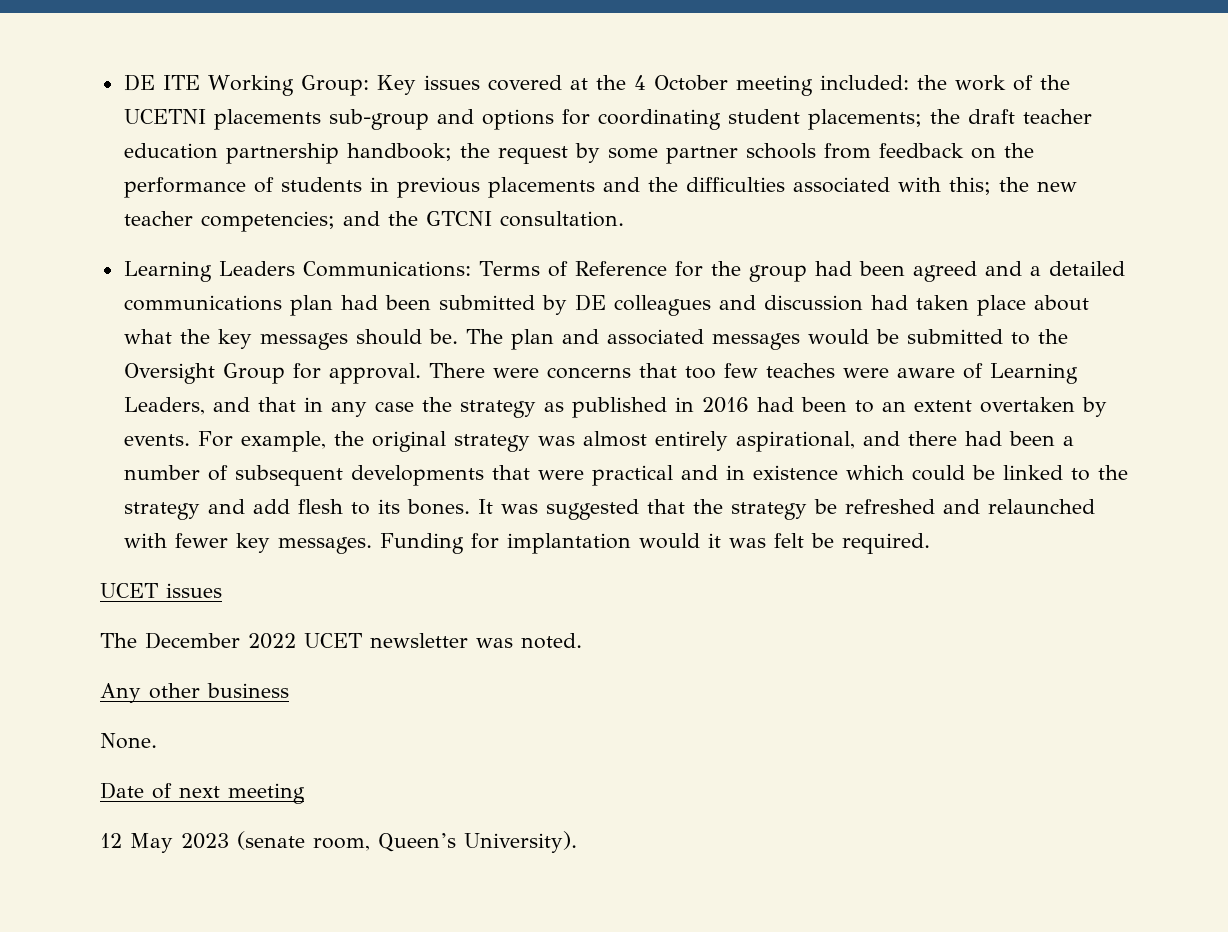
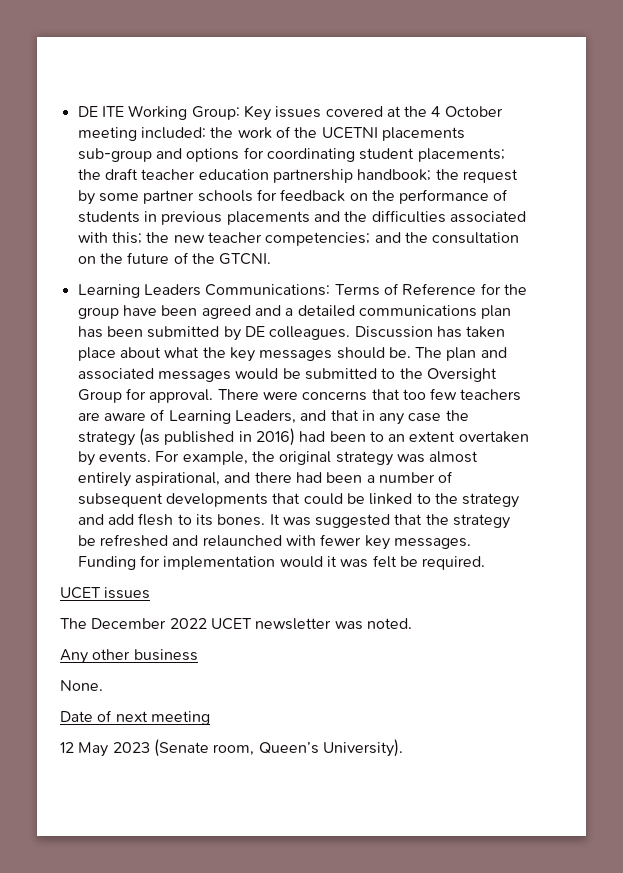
[823,143,871,159] from -> [256,189,277,201] for
[425,211,624,227] GTCNI consultation. -> [432,232,520,244] [77,252,272,265] consultation on the future of the GTCNI.
[814,261,852,276] had -> [122,305,157,316] have
[340,295,378,310] had -> [77,326,103,338] has
[613,295,908,316] colleagues and discussion had -> [269,326,462,340] colleagues. Discussion has
[765,363,889,378] teaches were -> [460,389,522,401] [77,412,100,421] teachers are
[543,402,564,412] as -> [138,428,160,446] (as
[701,397,749,413] 2016 -> [255,428,295,446] 2016)
[537,465,904,486] were practical and in existence which -> (301, 498) none
[506,533,631,554] implantation -> [163,556,276,570] implementation
[237,831,305,850] (senate -> [153,739,209,757] (Senate

